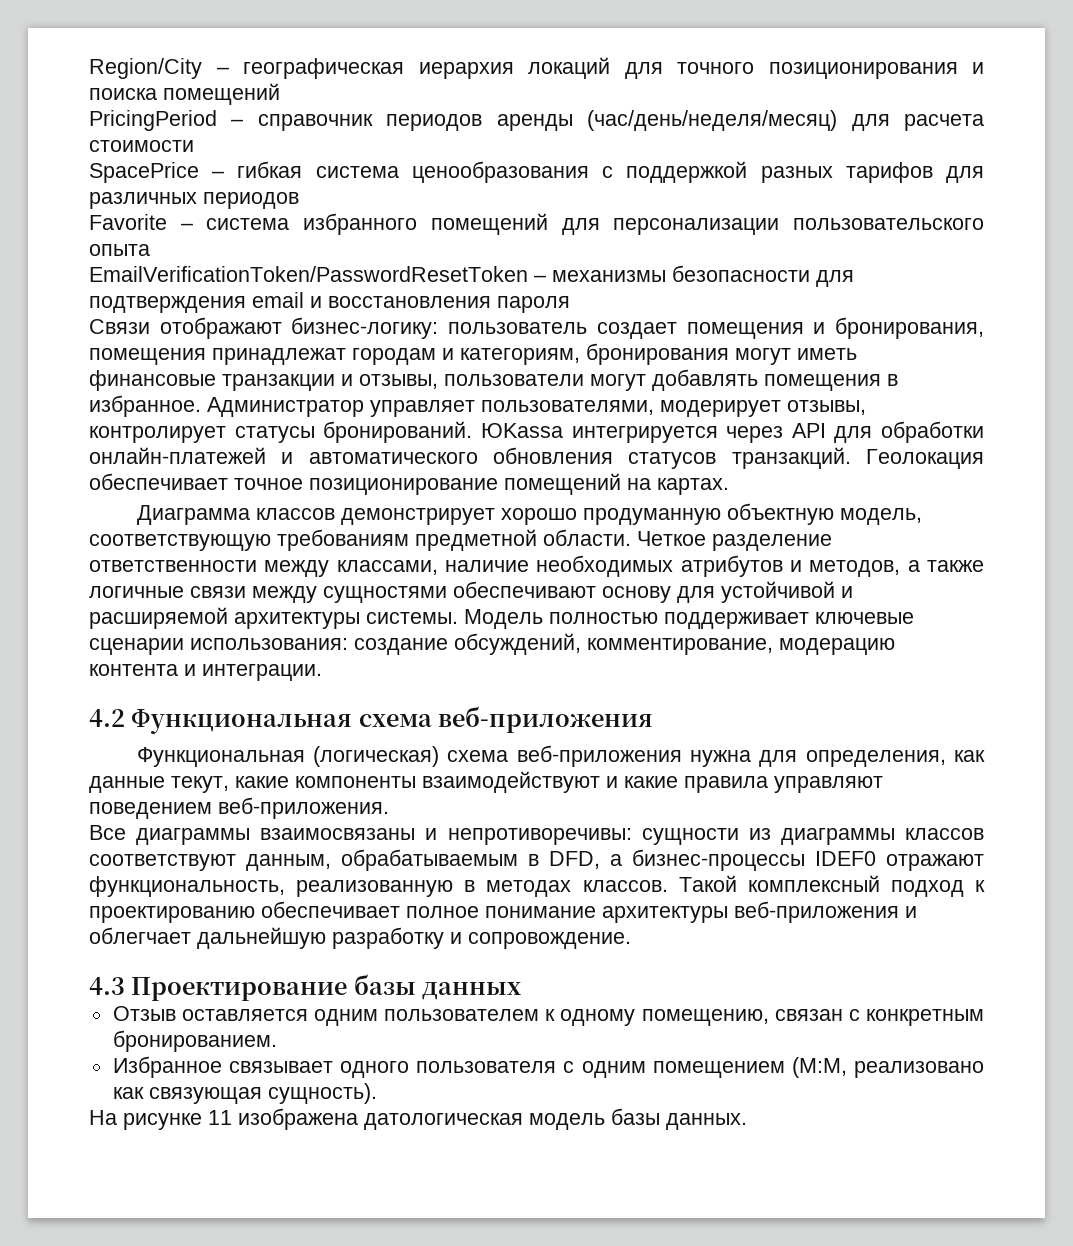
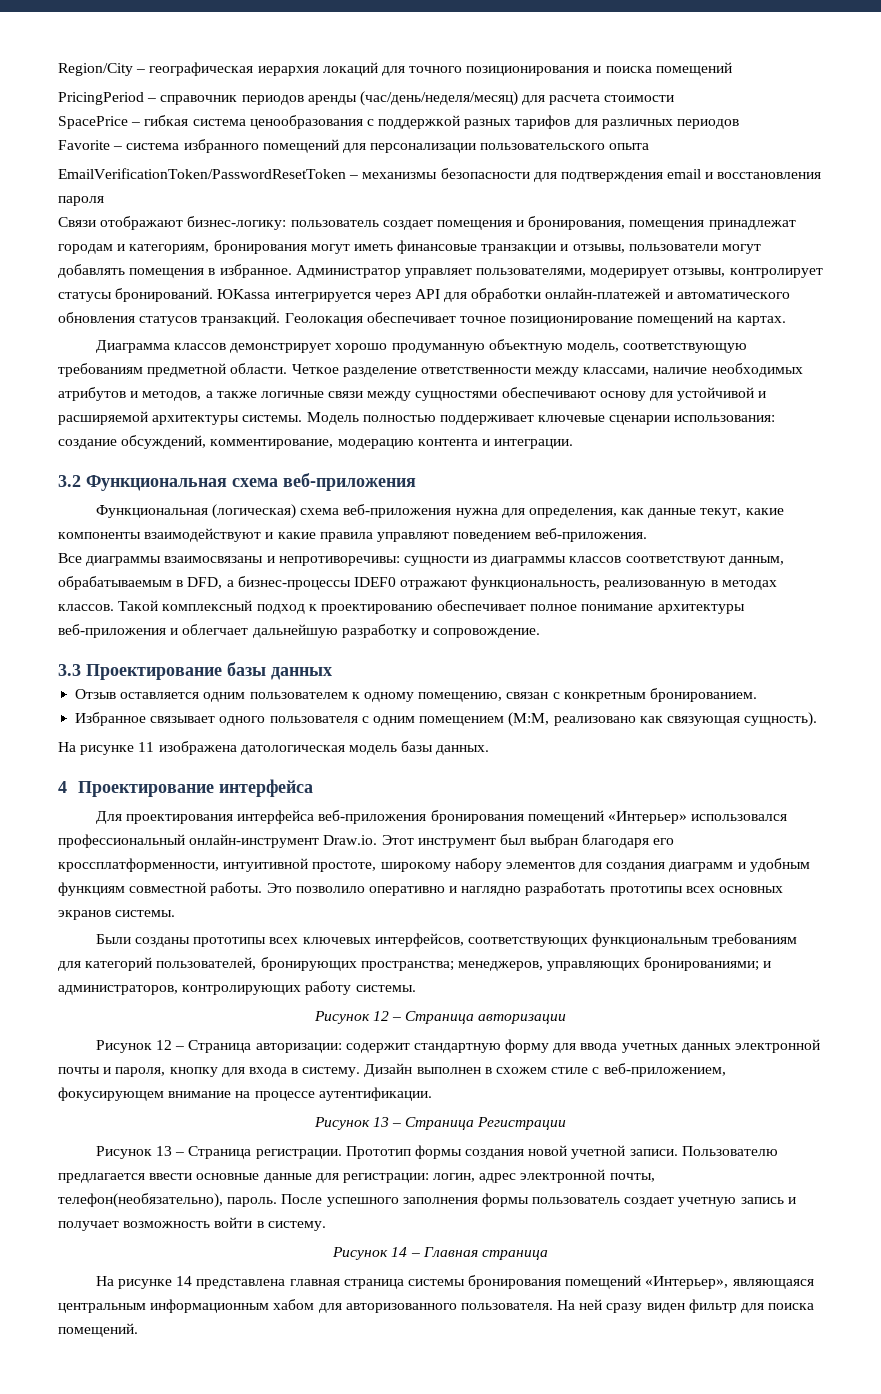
[89,709,125,727] 4.2 -> [58,475,81,487] 3.2
[89,977,125,995] 4.3 -> [58,664,81,676] 3.3
(747, 1121) none -> [58,779,313,797] [95,810,788,824] [58,834,675,848] [58,858,810,872] [58,882,784,896] [58,910,176,920] [95,933,798,947] [58,957,772,971] [58,981,416,995] [313,1011,567,1024] [95,1039,820,1053] [58,1063,726,1077] [58,1087,432,1101] [313,1117,567,1130] [95,1145,778,1159] [58,1169,655,1183] [58,1193,796,1208] [58,1217,326,1231] [332,1247,548,1260] [95,1275,814,1289] [58,1299,815,1313] [58,1323,138,1337] // 4 Проектирование интерфейса // Для проектирования интерфейса веб-приложения бронирования помещений «Интерьер» использовался профессиональный онлайн-инструмент Draw.io. Этот инструмент был выбран благодаря его кроссплатформенности, интуитивной простоте, широкому набору элементов для создания диаграмм и удобным функциям совместной работы. Это позволило оперативно и наглядно разработать прототипы всех основных экранов системы. // Были созданы прототипы всех ключевых интерфейсов, соответствующих функциональным требованиям для категорий пользователей, бронирующих пространства; менеджеров, управляющих бронированиями; и администраторов, контролирующих работу системы. // Рисунок 12 – Страница авторизации // Рисунок 12 – Страница авторизации: содержит стандартную форму для ввода учетных данных электронной почты и пароля, кнопку для входа в систему. Дизайн выполнен в схожем стиле с веб-приложением, фокусирующем внимание на процессе аутентификации. // Рисунок 13 – Страница Регистрации // Рисунок 13 – Страница регистрации. Прототип формы создания новой учетной записи. Пользователю предлагается ввести основные данные для регистрации: логин, адрес электронной почты, телефон(необязательно), пароль. После успешного заполнения формы пользователь создает учетную запись и получает возможность войти в систему. // Рисунок 14 – Главная страница // На рисунке 14 представлена главная страница системы бронирования помещений «Интерьер», являющаяся центральным информационным хабом для авторизованного пользователя. На ней сразу виден фильтр для поиска помещений.

